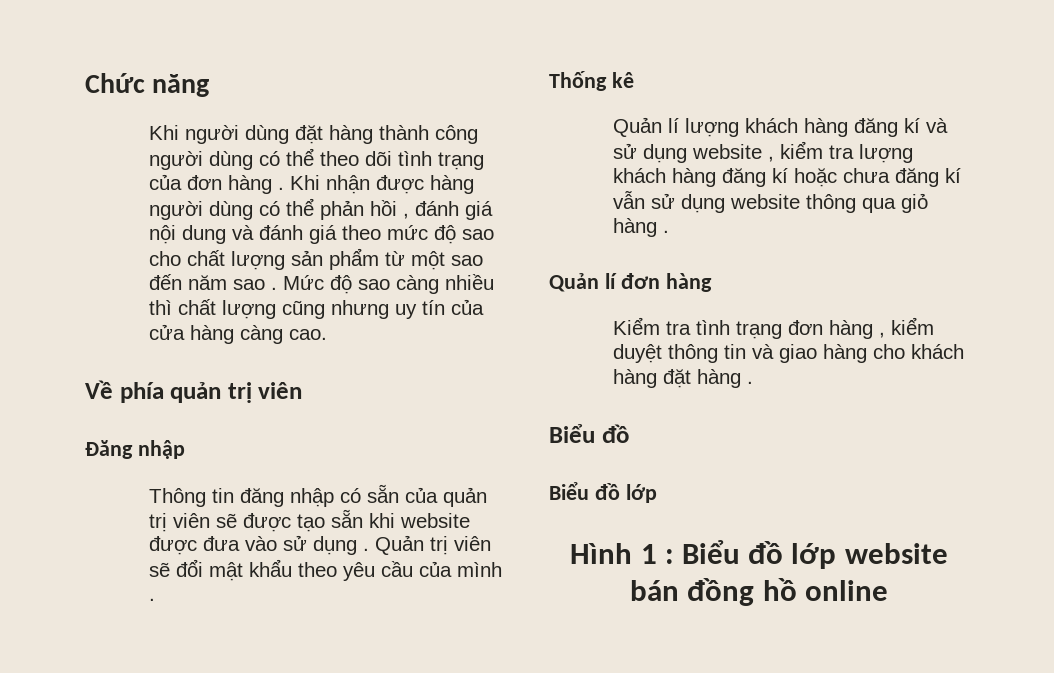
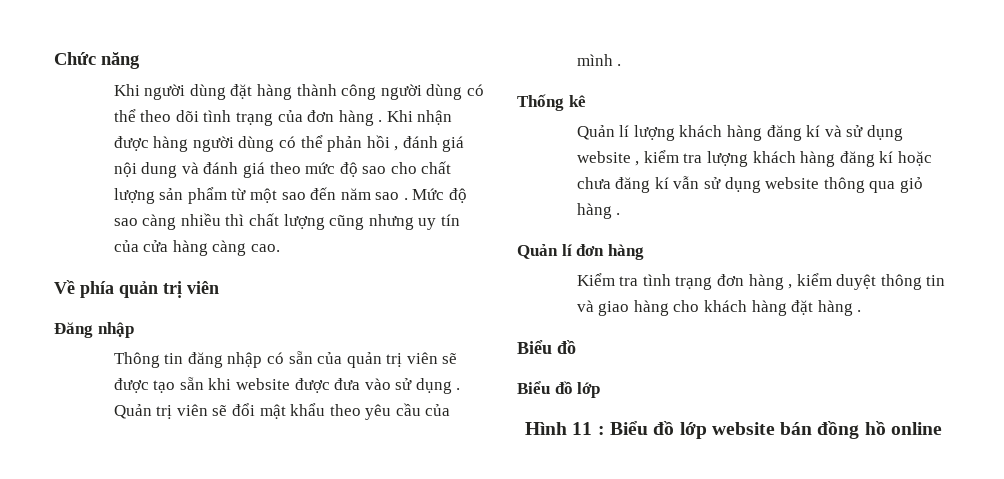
[640,544,657,564] 1 -> [572,422,593,435] 11

